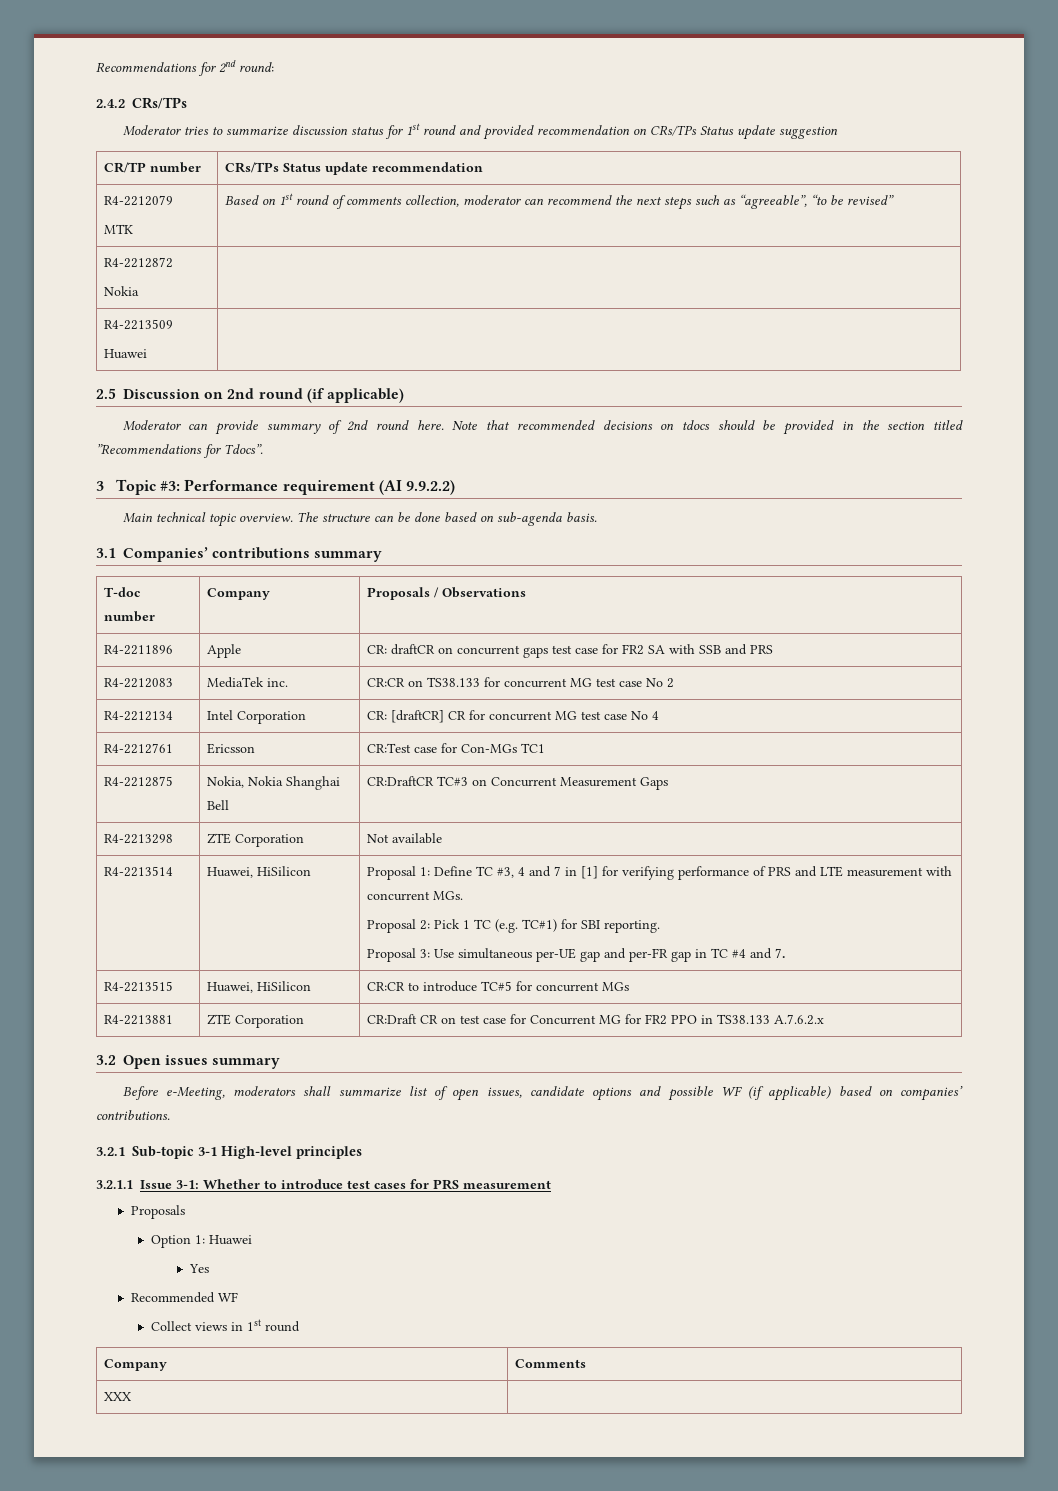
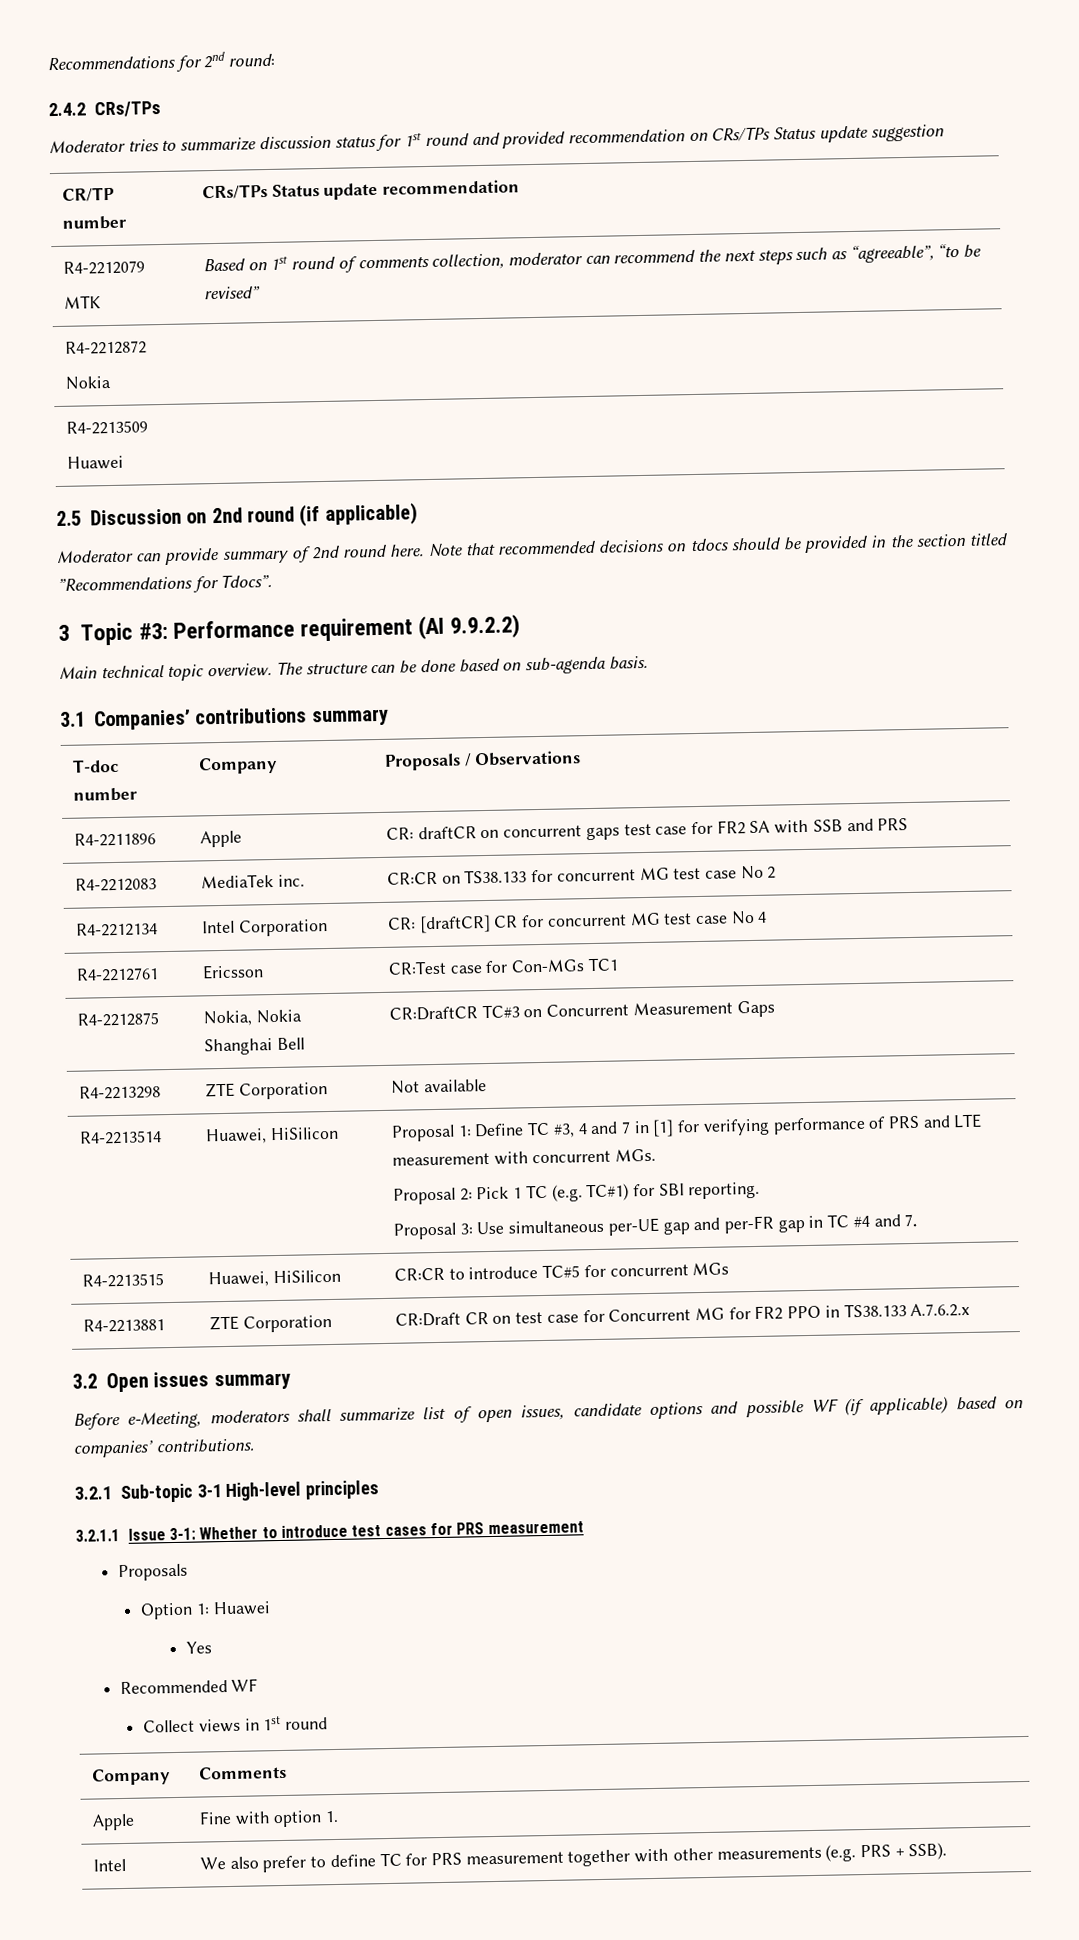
[103,1392,132,1401] XXX | -> [91,1813,135,1831] [198,1810,340,1828] [92,1858,126,1872] [199,1842,948,1873] Apple | Fine with option 1. // Intel | We also prefer to define TC for PRS measurement together with other measurements (e.g. PRS + SSB).

